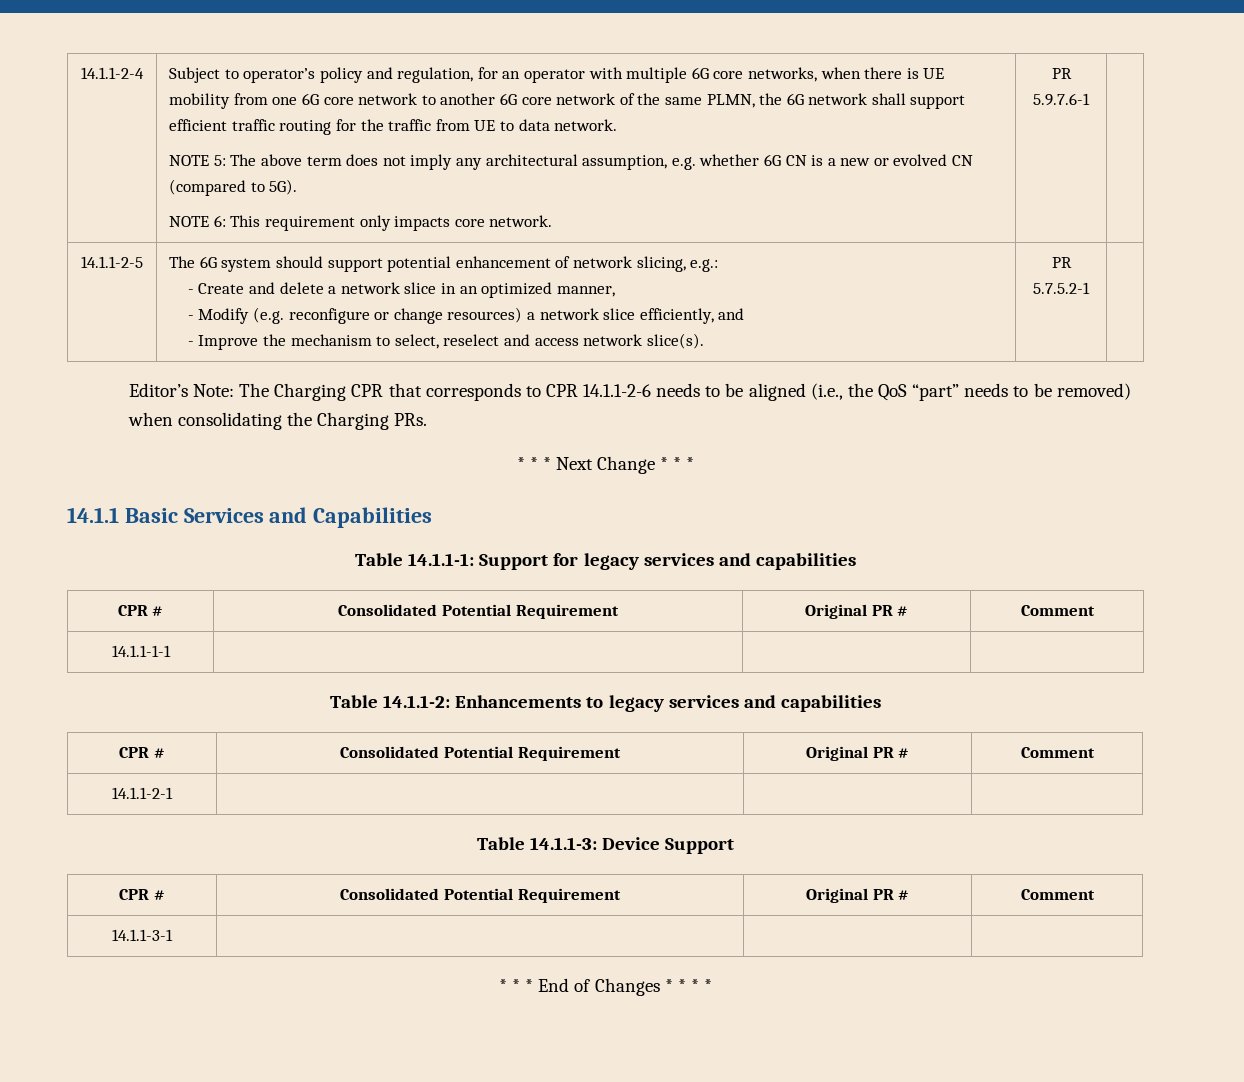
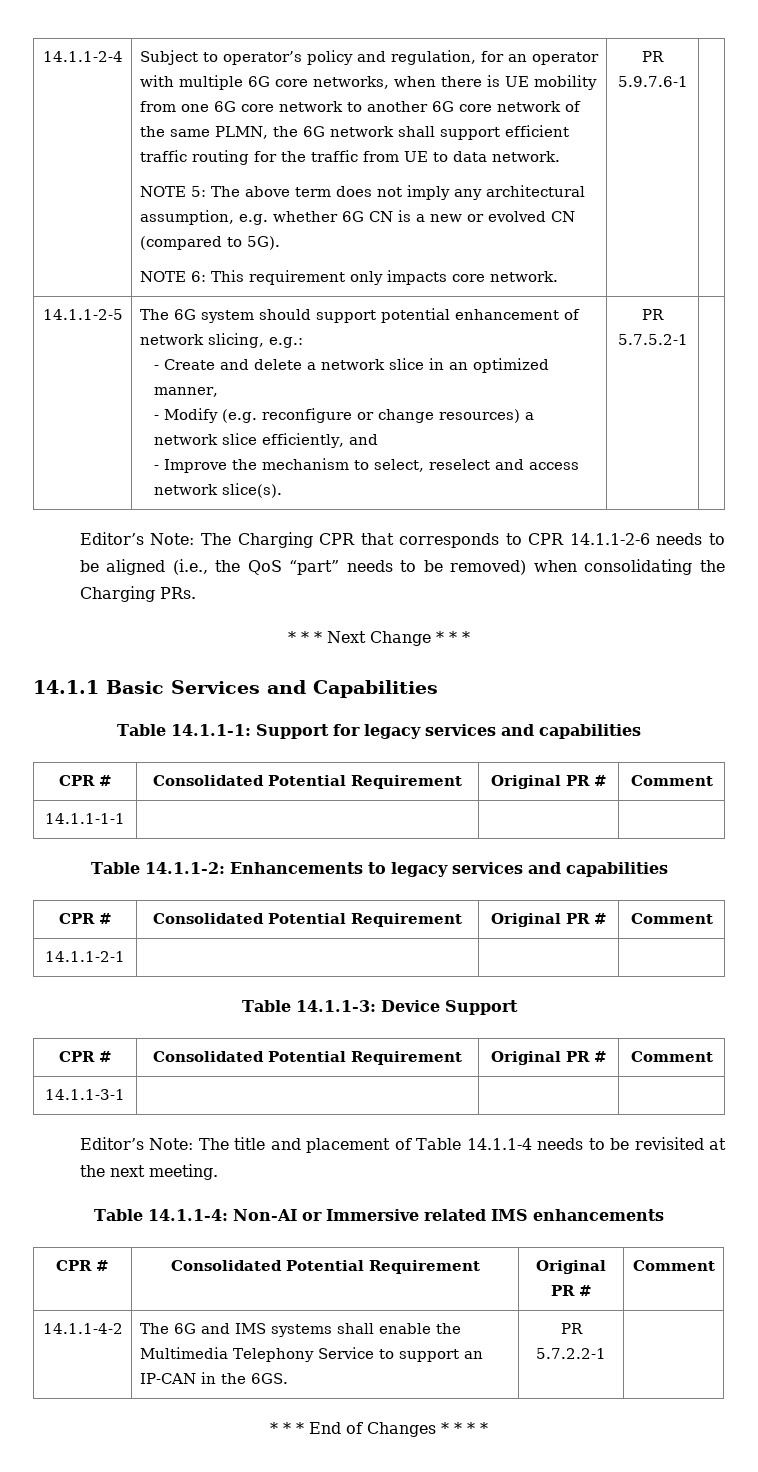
(173, 935) none -> [79,1137,727,1153] [79,1164,218,1180] [94,1209,664,1221] [56,1260,109,1271] [170,1260,480,1274] [536,1260,606,1274] [550,1285,592,1296] [632,1260,715,1271] [42,1323,123,1334] [139,1323,461,1337] [139,1347,483,1362] [139,1372,288,1384] [560,1323,583,1334] [536,1348,606,1359] // Editor’s Note: The title and placement of Table 14.1.1-4 needs to be revisited at the next meeting. // Table 14.1.1-4: Non-AI or Immersive related IMS enhancements // CPR # | Consolidated Potential Requirement | Original PR # | Comment // 14.1.1-4-2 | The 6G and IMS systems shall enable the Multimedia Telephony Service to support an IP-CAN in the 6GS. | PR 5.7.2.2-1 |

